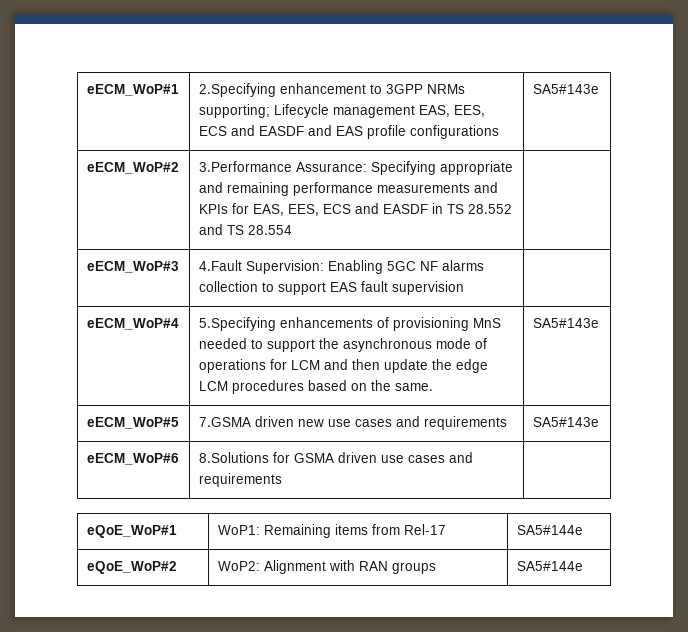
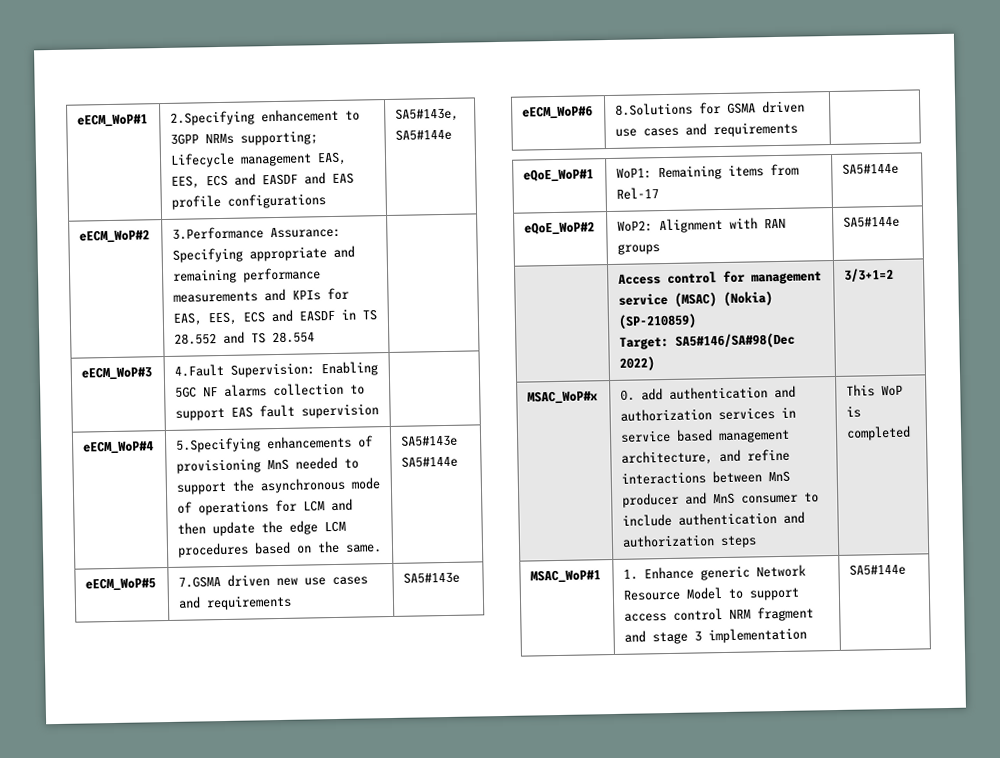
[532,84,599,94] SA5#143e -> [395,107,460,122] [395,128,453,141] SA5#143e, SA5#144e
(599, 323) none -> [401,455,459,468] SA5#144e
(583, 566) none -> [618,270,823,285] [618,291,774,307] [618,313,698,329] [619,332,796,350] [619,356,656,371] [844,267,895,282] [527,390,599,405] [620,385,797,401] [620,406,797,422] [620,429,791,444] [621,448,791,466] [621,470,791,485] [622,492,820,508] [622,511,806,527] [622,534,758,549] [846,384,904,397] [846,405,862,418] [846,425,912,441] [530,569,602,584] [623,564,807,581] [623,587,801,601] [624,606,815,622] [624,627,808,645] [849,563,907,576] // | Access control for management service (MSAC) (Nokia) (SP-210859) // Target: SA5#146/SA#98(Dec 2022) | 3/3+1=2 // MSAC_WoP#x | 0. add authentication and authorization services in service based management architecture, and refine interactions between MnS producer and MnS consumer to include authentication and authorization steps | This WoP is completed // MSAC_WoP#1 | 1. Enhance generic Network Resource Model to support access control NRM fragment and stage 3 implementation | SA5#144e

